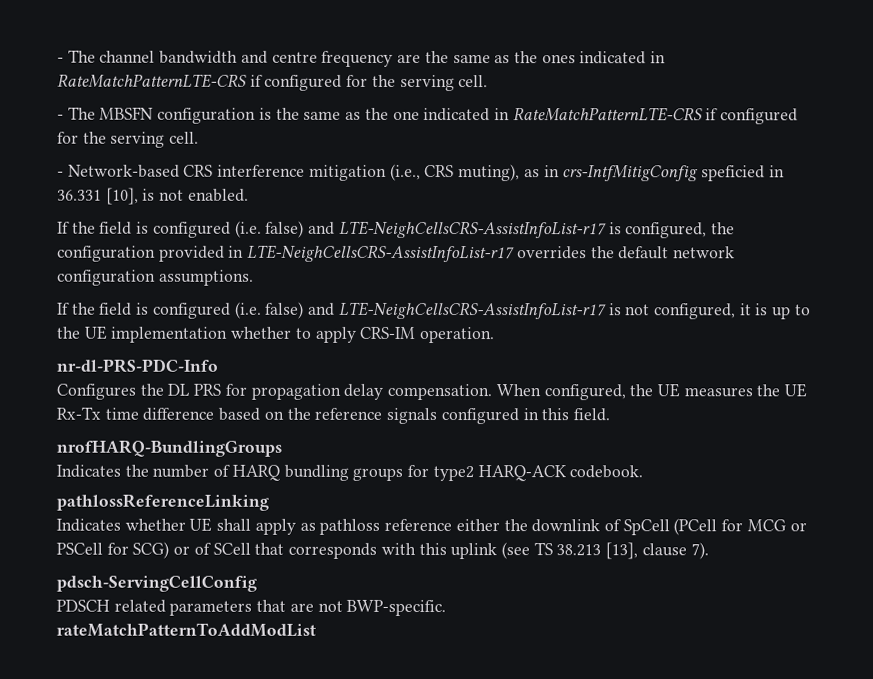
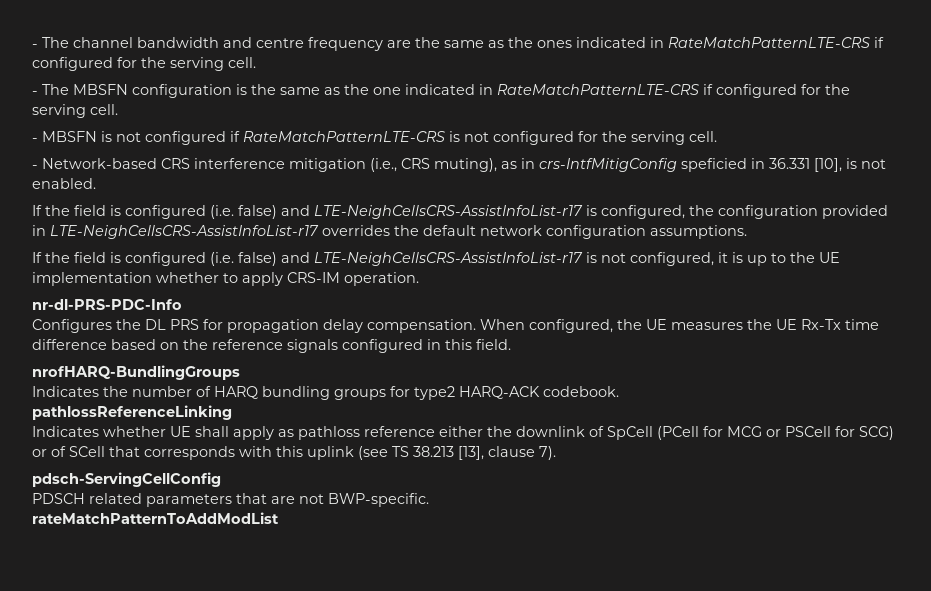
(200, 137) none -> [32,131,717,145] // - MBSFN is not configured if RateMatchPatternLTE-CRS is not configured for the serving cell.

